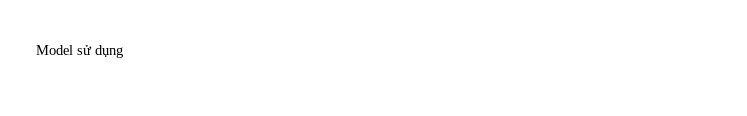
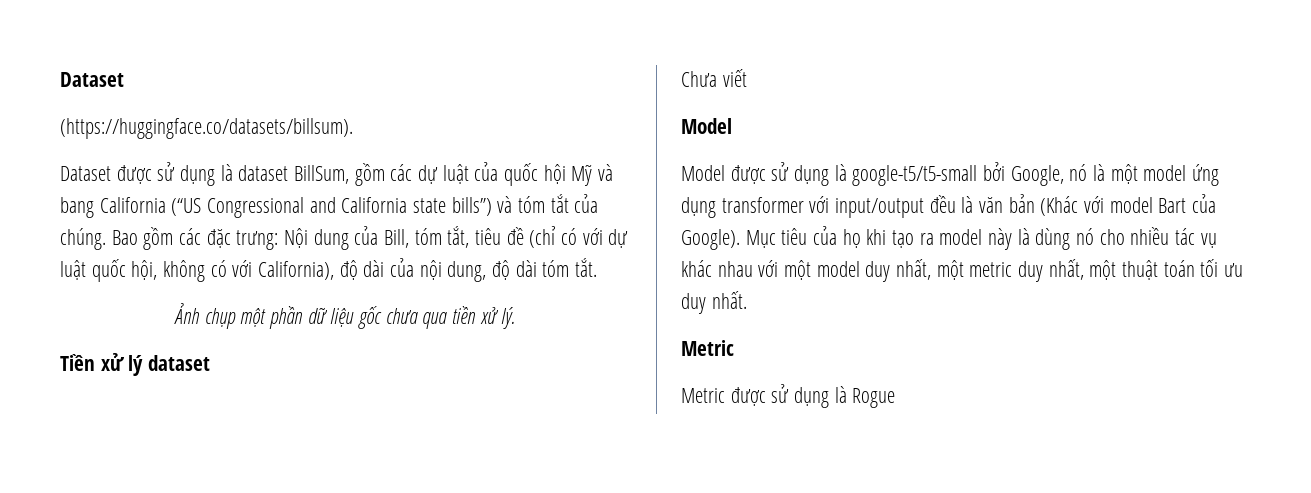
[36,45,123,58] Model sử dụng -> [60,72,124,87] [60,118,353,139] [60,162,614,186] [60,194,599,218] [60,226,629,250] [60,258,598,282] [173,303,516,329] [60,353,211,376] [681,69,747,87] [681,118,732,134] [681,162,1220,186] [681,194,1217,218] [681,226,1217,250] [681,259,1244,282] [681,291,747,314] [681,340,734,356] [681,384,896,408] Dataset // (https://huggingface.co/datasets/billsum). // Dataset được sử dụng là dataset BillSum, gồm các dự luật của quốc hội Mỹ và bang California (“US Congressional and California state bills”) và tóm tắt của chúng. Bao gồm các đặc trưng: Nội dung của Bill, tóm tắt, tiêu đề (chỉ có với dự luật quốc hội, không có với California), độ dài của nội dung, độ dài tóm tắt. // Ảnh chụp một phần dữ liệu gốc chưa qua tiền xử lý. // Tiền xử lý dataset // Chưa viết // Model // Model được sử dụng là google-t5/t5-small bởi Google, nó là một model ứng dụng transformer với input/output đều là văn bản (Khác với model Bart của Google). Mục tiêu của họ khi tạo ra model này là dùng nó cho nhiều tác vụ khác nhau với một model duy nhất, một metric duy nhất, một thuật toán tối ưu duy nhất. // Metric // Metric được sử dụng là Rogue

